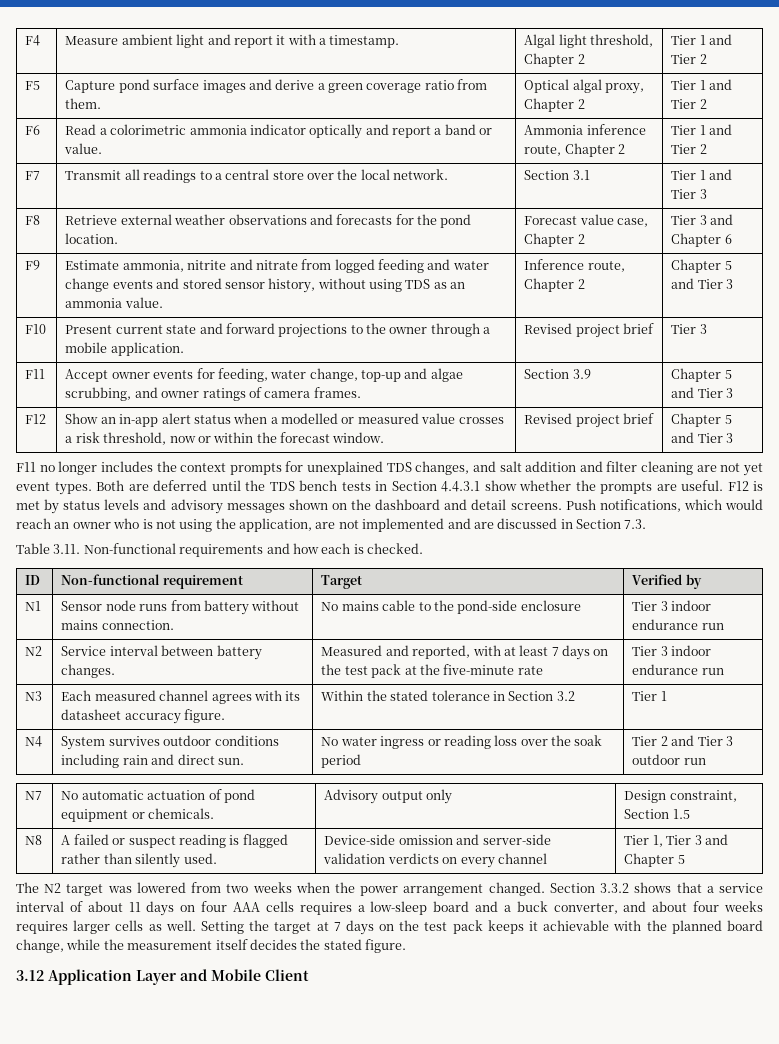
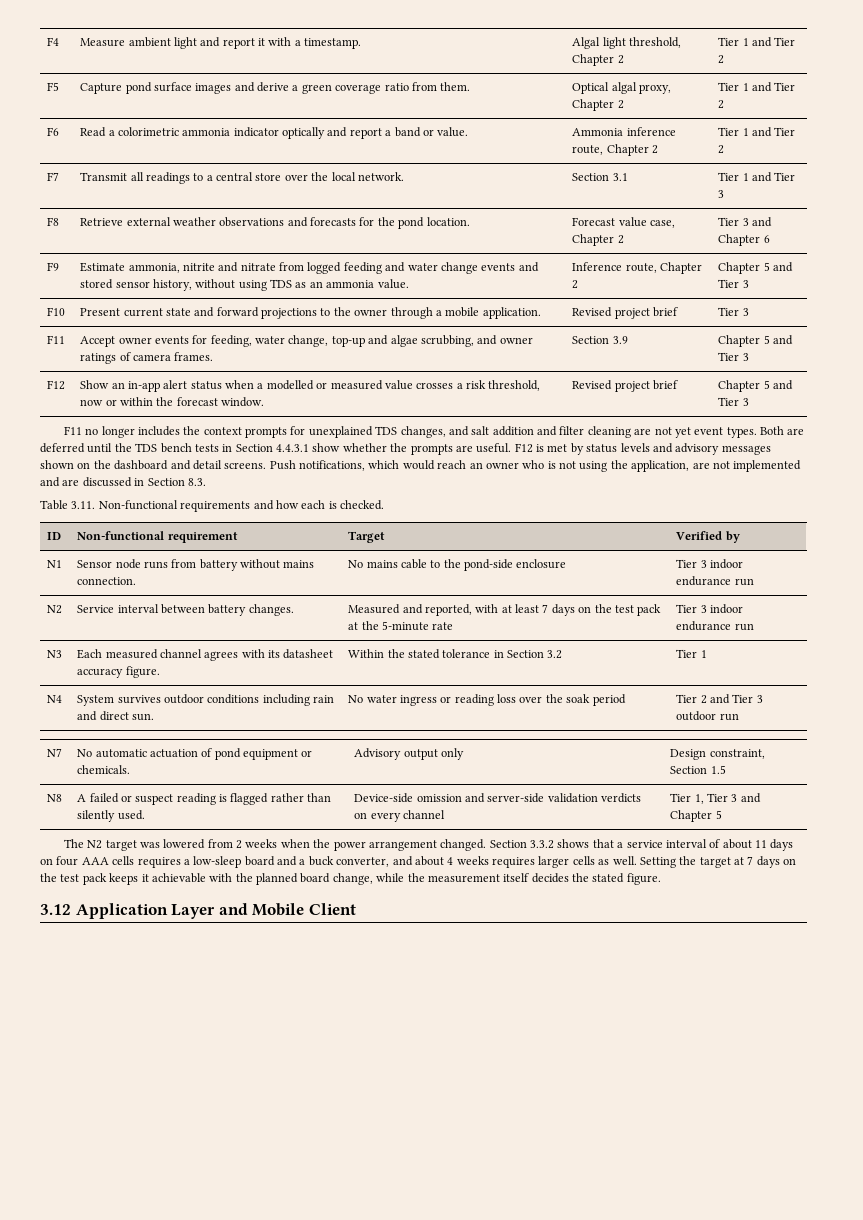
[624,519,647,529] 7.3. -> [187,478,206,486] 8.3.
[443,664,515,675] five-minute -> [381,621,429,631] 5-minute
[226,884,249,893] two -> [236,840,243,849] 2
[693,901,720,912] four -> [447,857,454,865] 4

